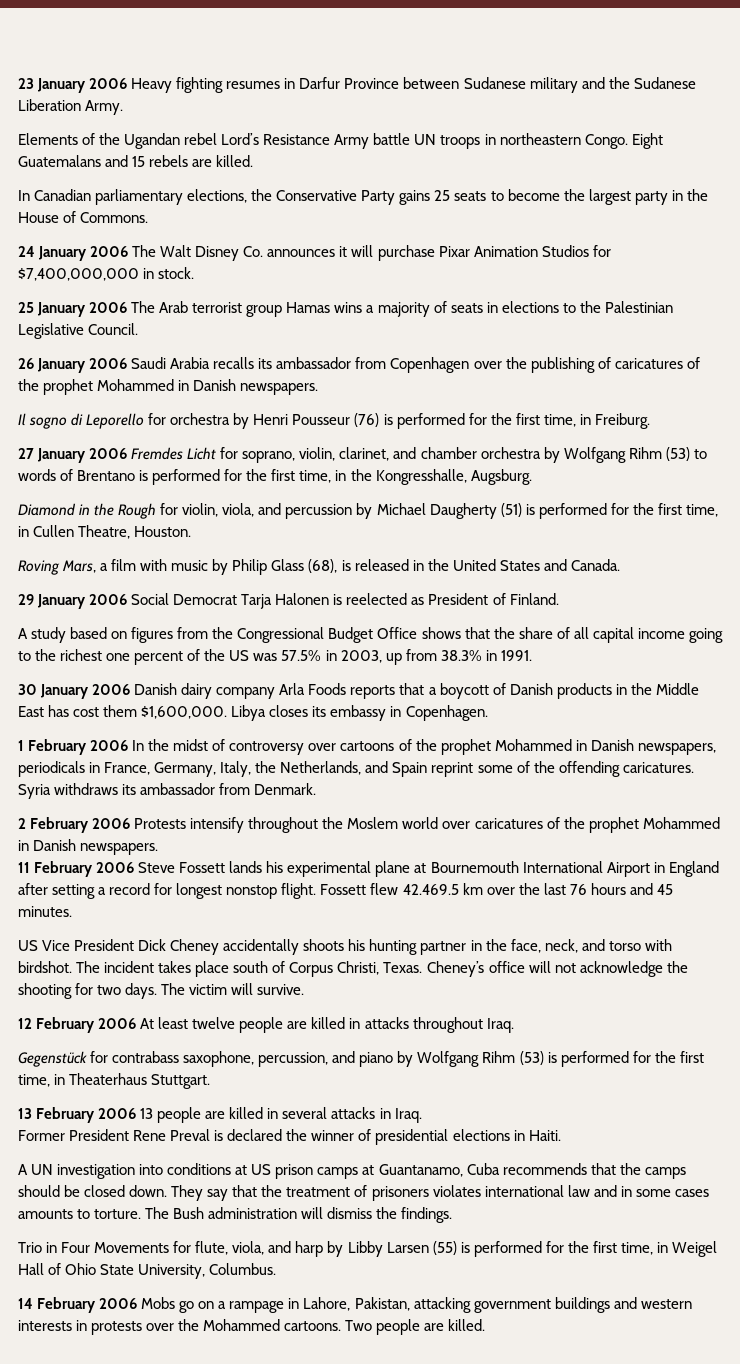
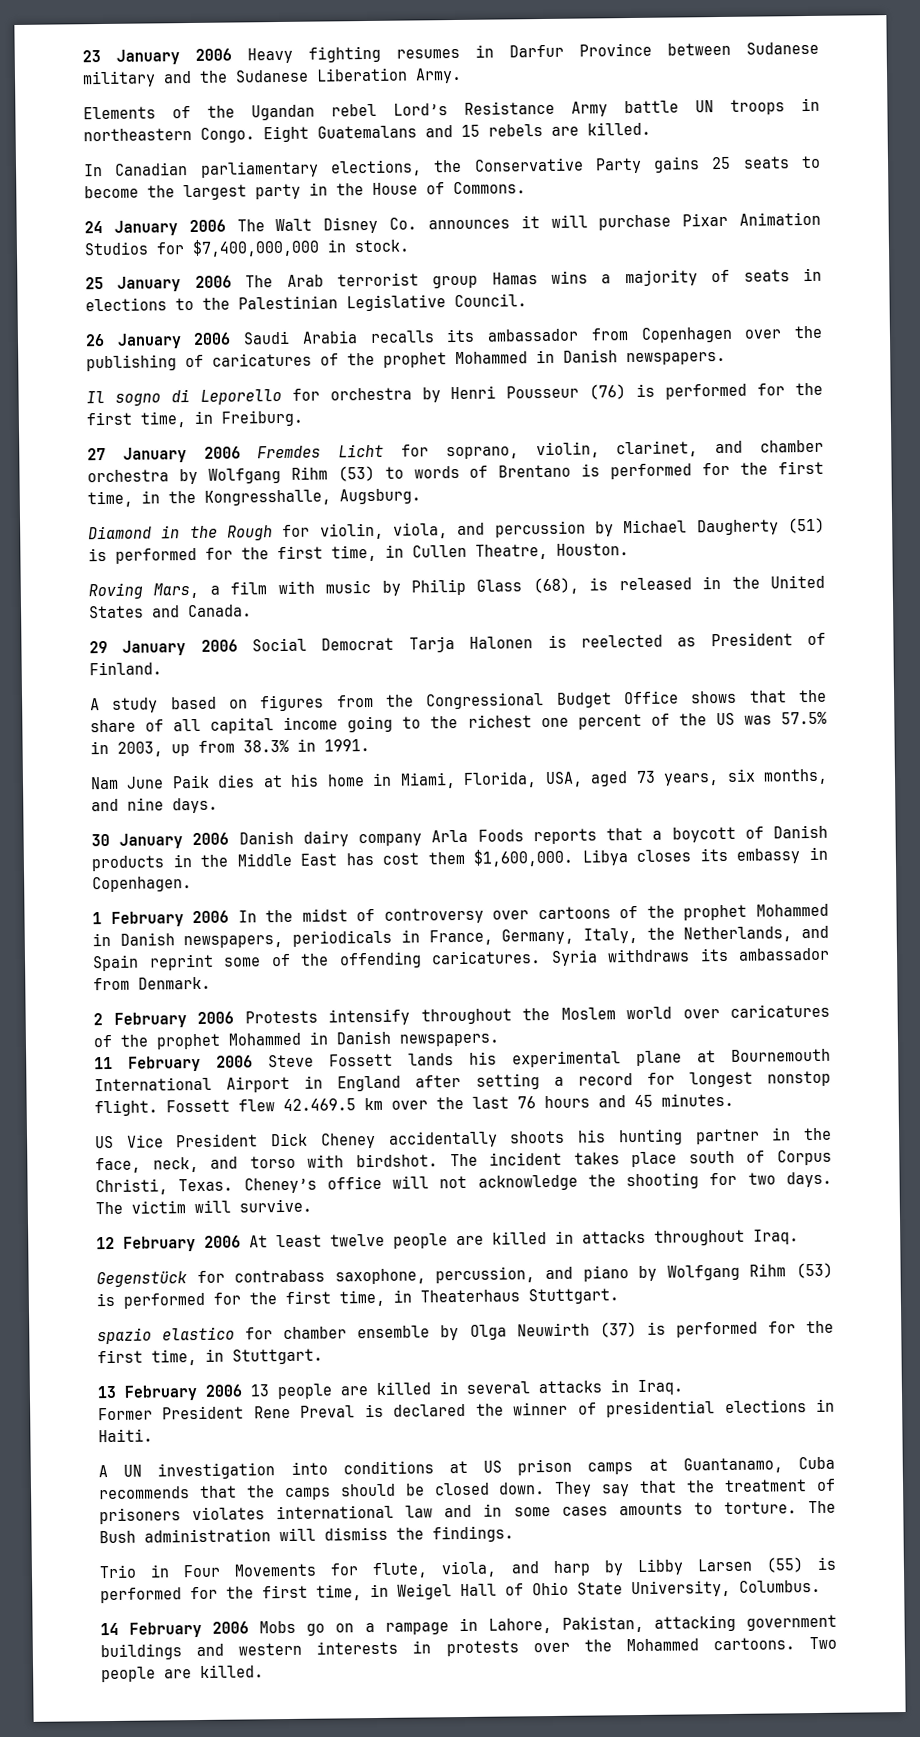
(532, 655) none -> [90,768,828,790] [91,797,218,814] // Nam June Paik dies at his home in Miami, Florida, USA, aged 73 years, six months, and nine days.
(211, 1081) none -> [97,1320,834,1345] [97,1348,323,1366] // spazio elastico for chamber ensemble by Olga Neuwirth (37) is performed for the first time, in Stuttgart.

